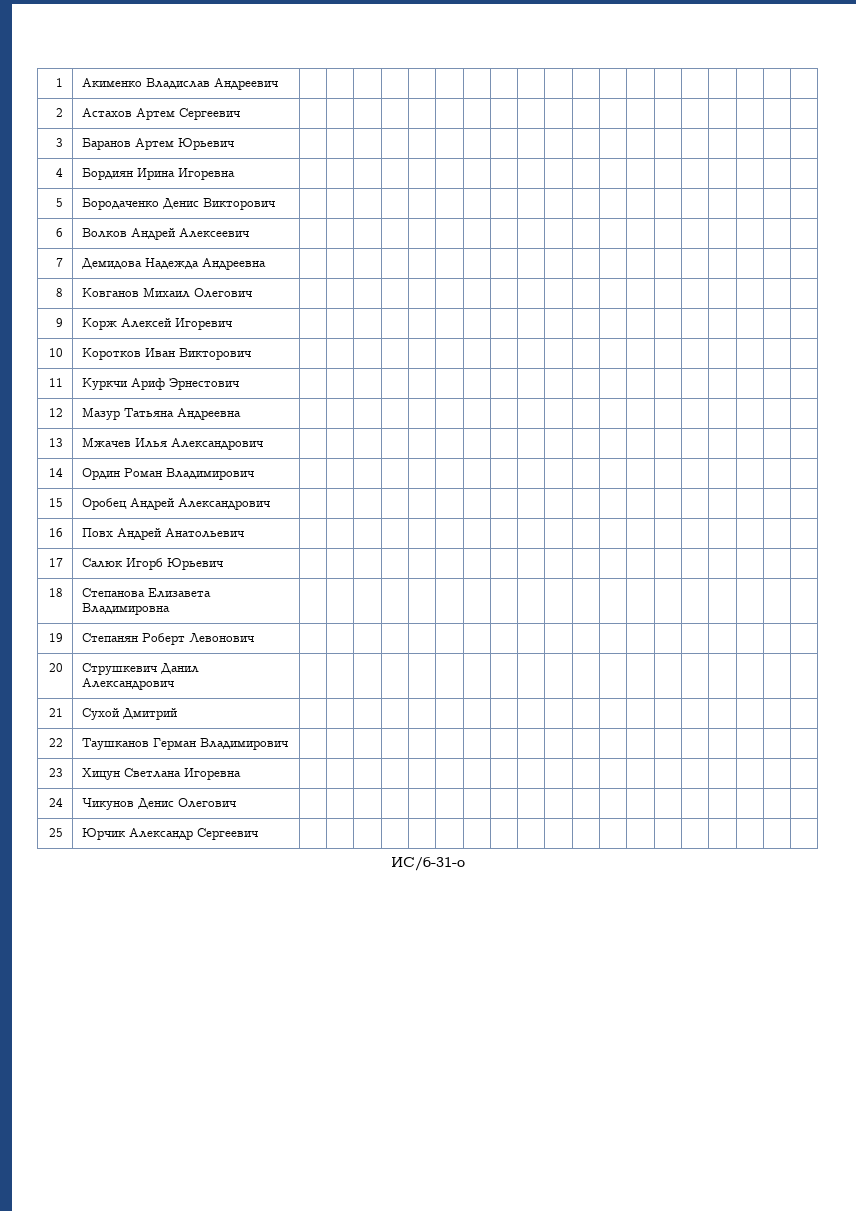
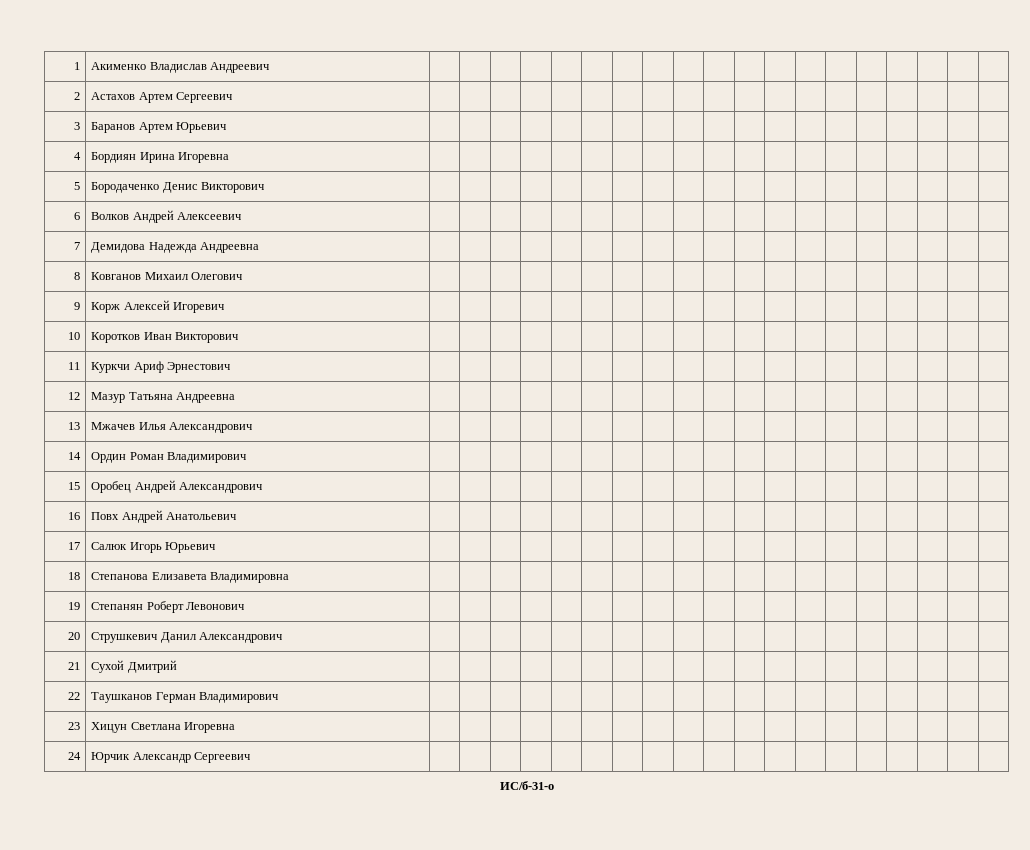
[126,558,164,570] Игорб -> [129,542,162,553] Игорь
[82,798,237,810] [48,828,63,837] | Чикунов Денис Олегович | | | | | | | | | | | | | | | | | | | // 25 -> (81, 756) none

